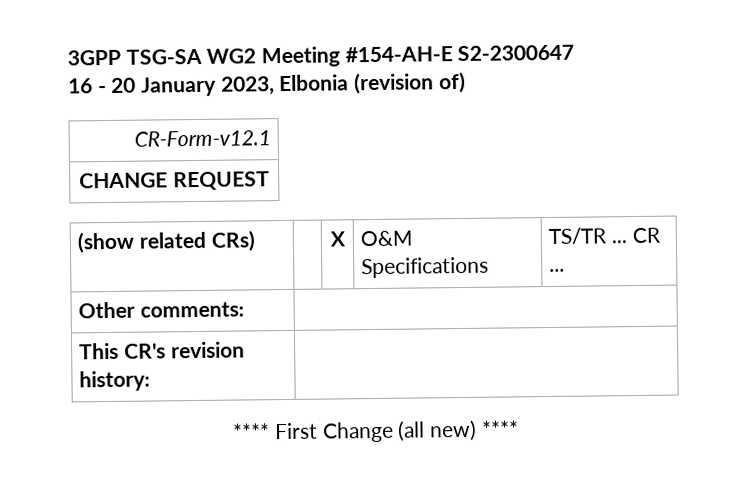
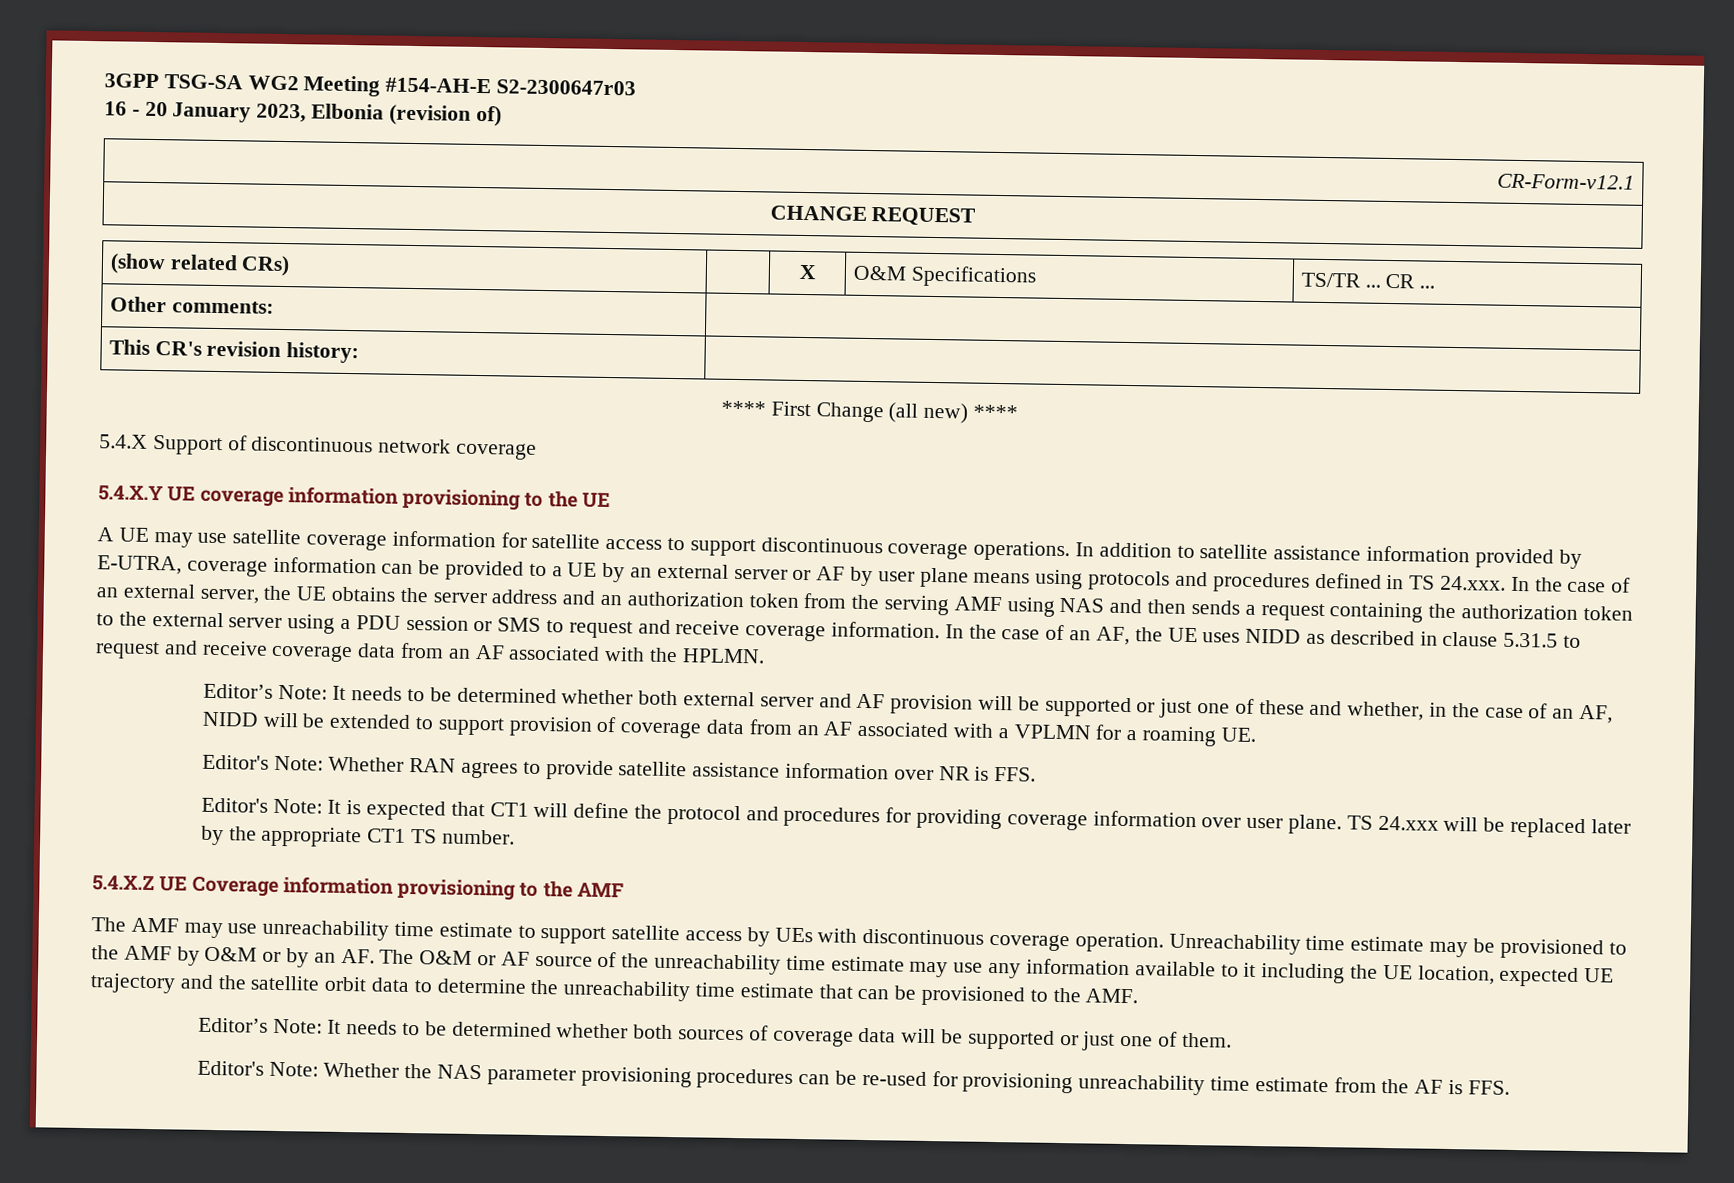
[457,44,575,62] S2-2300647 -> [496,79,637,96] S2-2300647r03
(519, 428) none -> [99,434,538,460] [98,485,610,511] [97,527,1582,569] [97,555,1632,593] [96,583,1633,623] [96,611,1581,648] [95,640,765,664] [202,683,1614,724] [201,711,1256,747] [201,754,1037,782] [200,797,1631,839] [200,825,515,848] [92,875,624,901] [91,917,1627,960] [91,945,1615,987] [90,973,1139,1007] [197,1017,1232,1051] [196,1060,1510,1096] // 5.4.X Support of discontinuous network coverage // 5.4.X.Y UE coverage information provisioning to the UE // A UE may use satellite coverage information for satellite access to support discontinuous coverage operations. In addition to satellite assistance information provided by E-UTRA, coverage information can be provided to a UE by an external server or AF by user plane means using protocols and procedures defined in TS 24.xxx. In the case of an external server, the UE obtains the server address and an authorization token from the serving AMF using NAS and then sends a request containing the authorization token to the external server using a PDU session or SMS to request and receive coverage information. In the case of an AF, the UE uses NIDD as described in clause 5.31.5 to request and receive coverage data from an AF associated with the HPLMN. // Editor’s Note: It needs to be determined whether both external server and AF provision will be supported or just one of these and whether, in the case of an AF, NIDD will be extended to support provision of coverage data from an AF associated with a VPLMN for a roaming UE. // Editor's Note: Whether RAN agrees to provide satellite assistance information over NR is FFS. // Editor's Note: It is expected that CT1 will define the protocol and procedures for providing coverage information over user plane. TS 24.xxx will be replaced later by the appropriate CT1 TS number. // 5.4.X.Z UE Coverage information provisioning to the AMF // The AMF may use unreachability time estimate to support satellite access by UEs with discontinuous coverage operation. Unreachability time estimate may be provisioned to the AMF by O&M or by an AF. The O&M or AF source of the unreachability time estimate may use any information available to it including the UE location, expected UE trajectory and the satellite orbit data to determine the unreachability time estimate that can be provisioned to the AMF. // Editor’s Note: It needs to be determined whether both sources of coverage data will be supported or just one of them. // Editor's Note: Whether the NAS parameter provisioning procedures can be re-used for provisioning unreachability time estimate from the AF is FFS.

